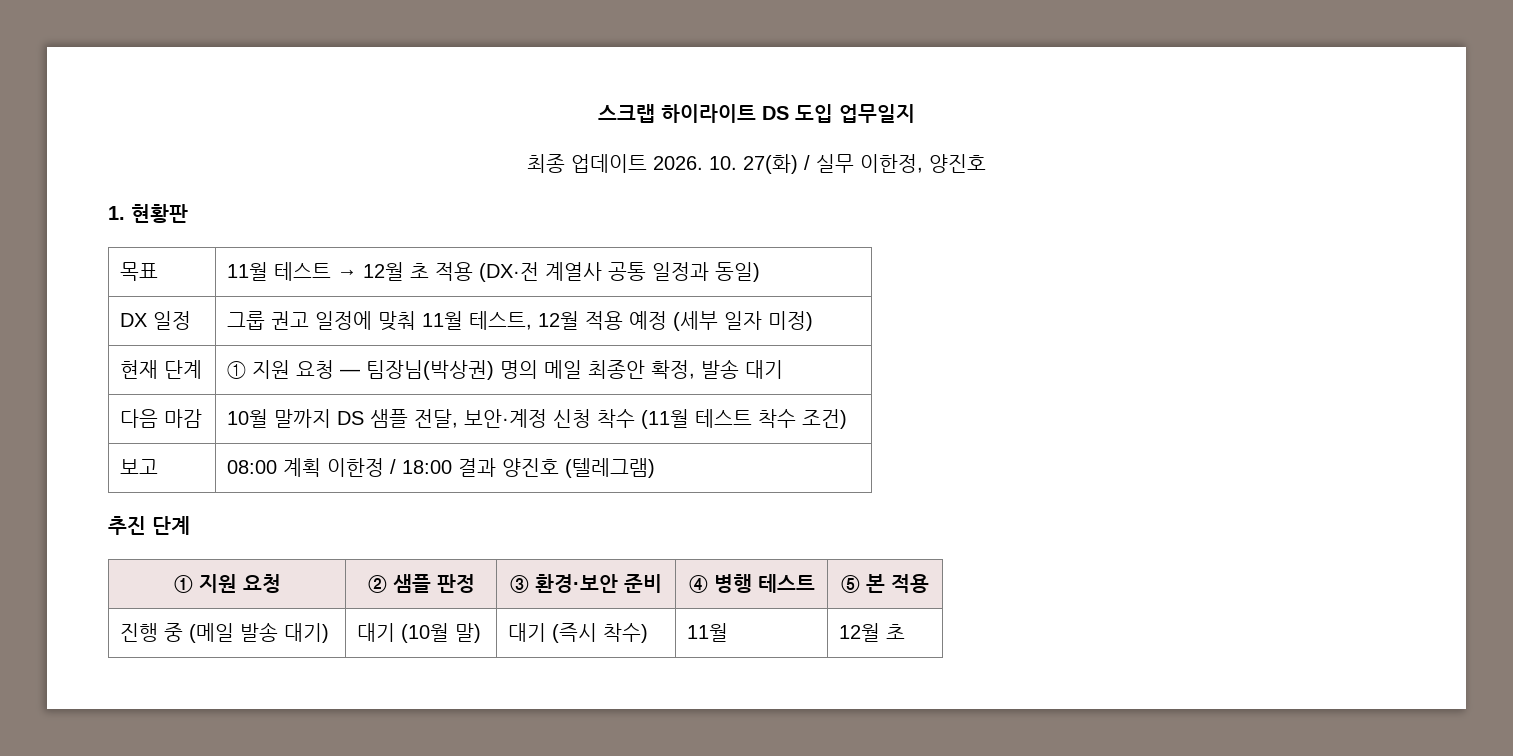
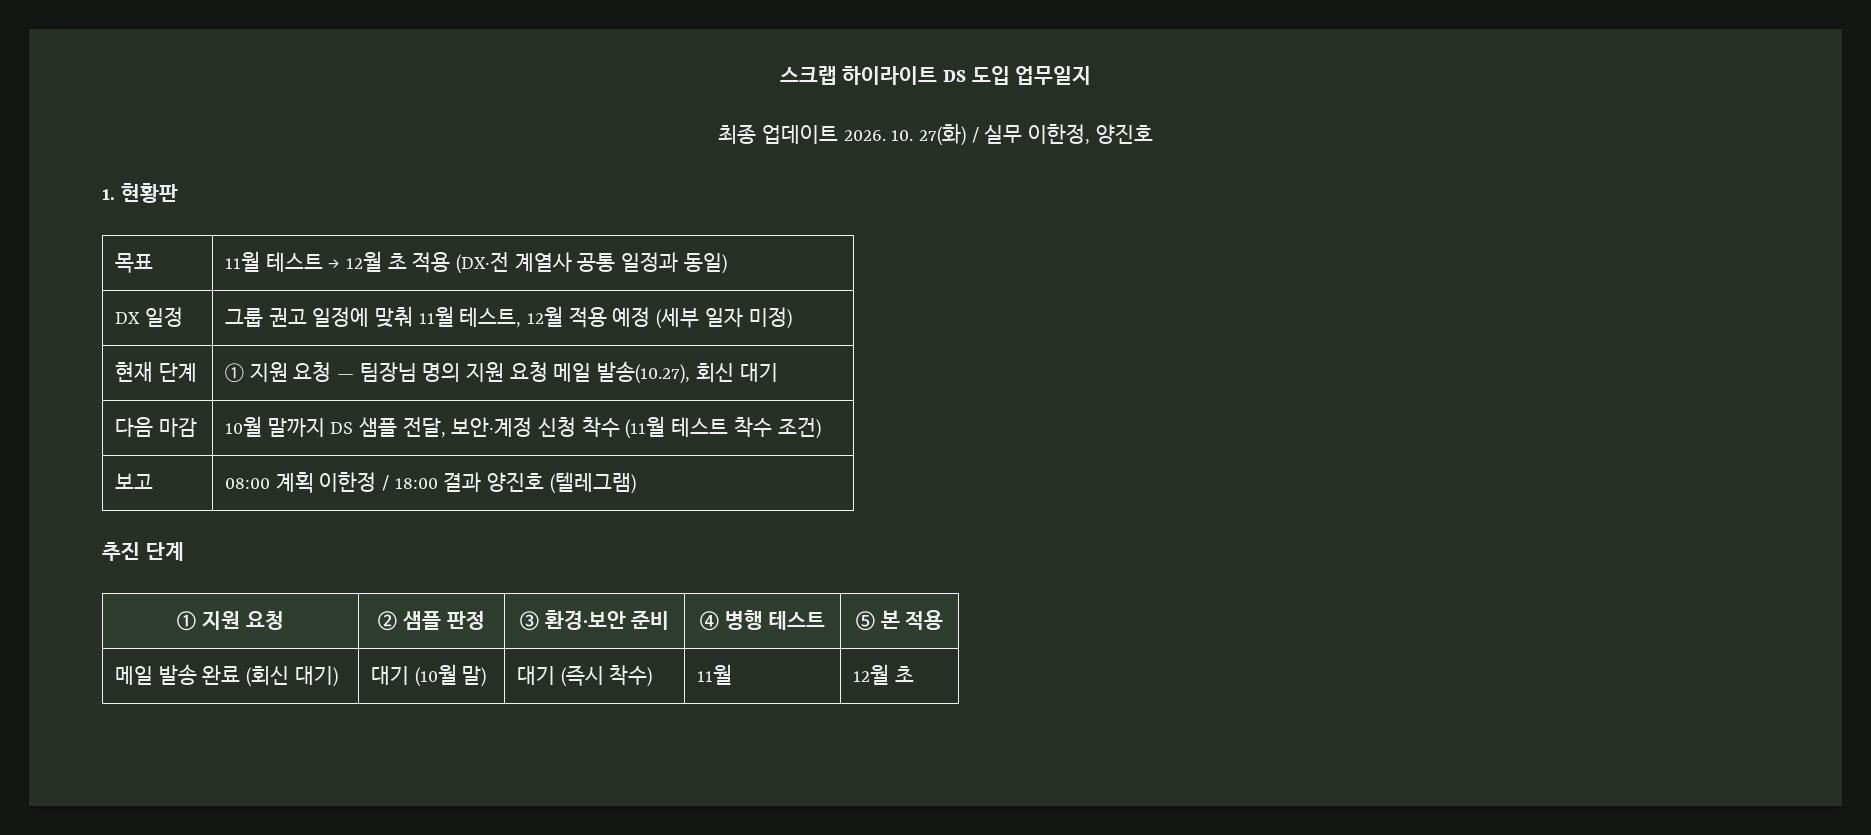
[365,359,739,380] 팀장님(박상권) 명의 메일 최종안 확정, 발송 -> [359,361,734,384] 팀장님 명의 지원 요청 메일 발송(10.27), 회신
[119,622,278,643] 진행 중 (메일 발송 -> [115,664,290,687] 메일 발송 완료 (회신

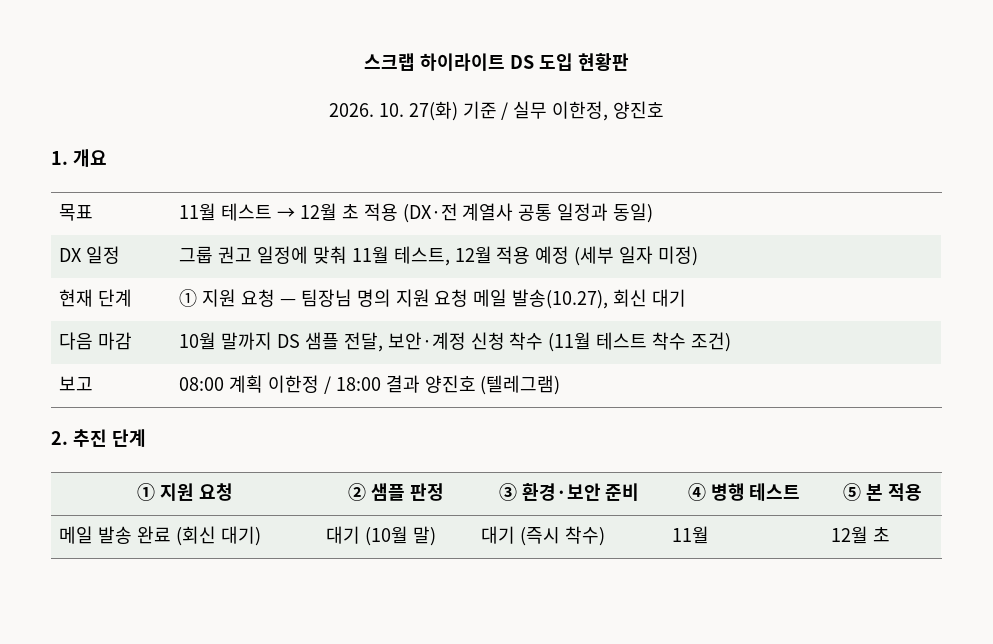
[1015,66,1092,85] [718,124,838,144] 업무일지 // 최종 업데이트 -> [577,53,629,71] 현황판 //
(966, 134) none -> [462,101,497,119] 기준
[120,183,178,203] 현황판 -> [72,149,107,167] 개요
(636, 483) none -> [51,431,68,445] 2.

